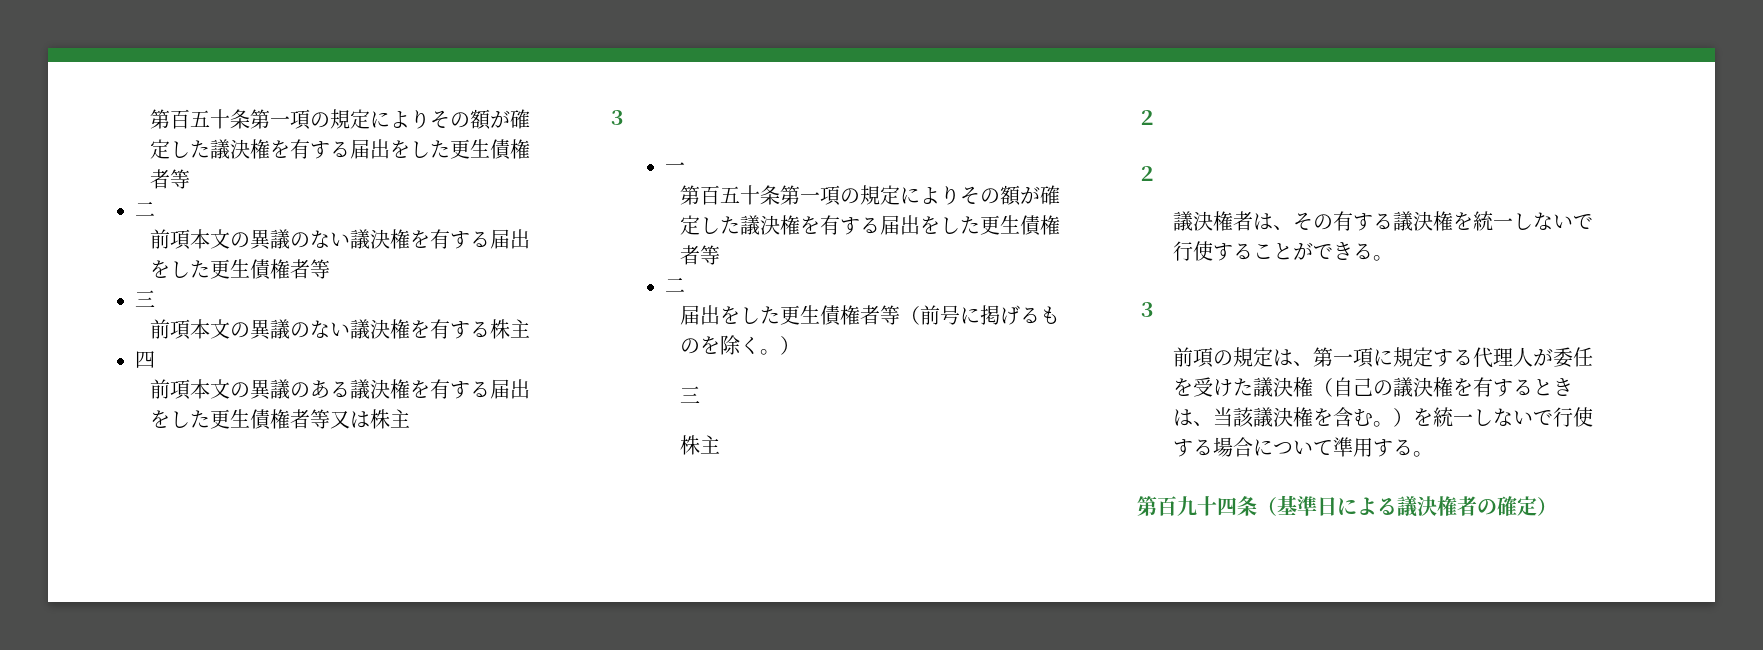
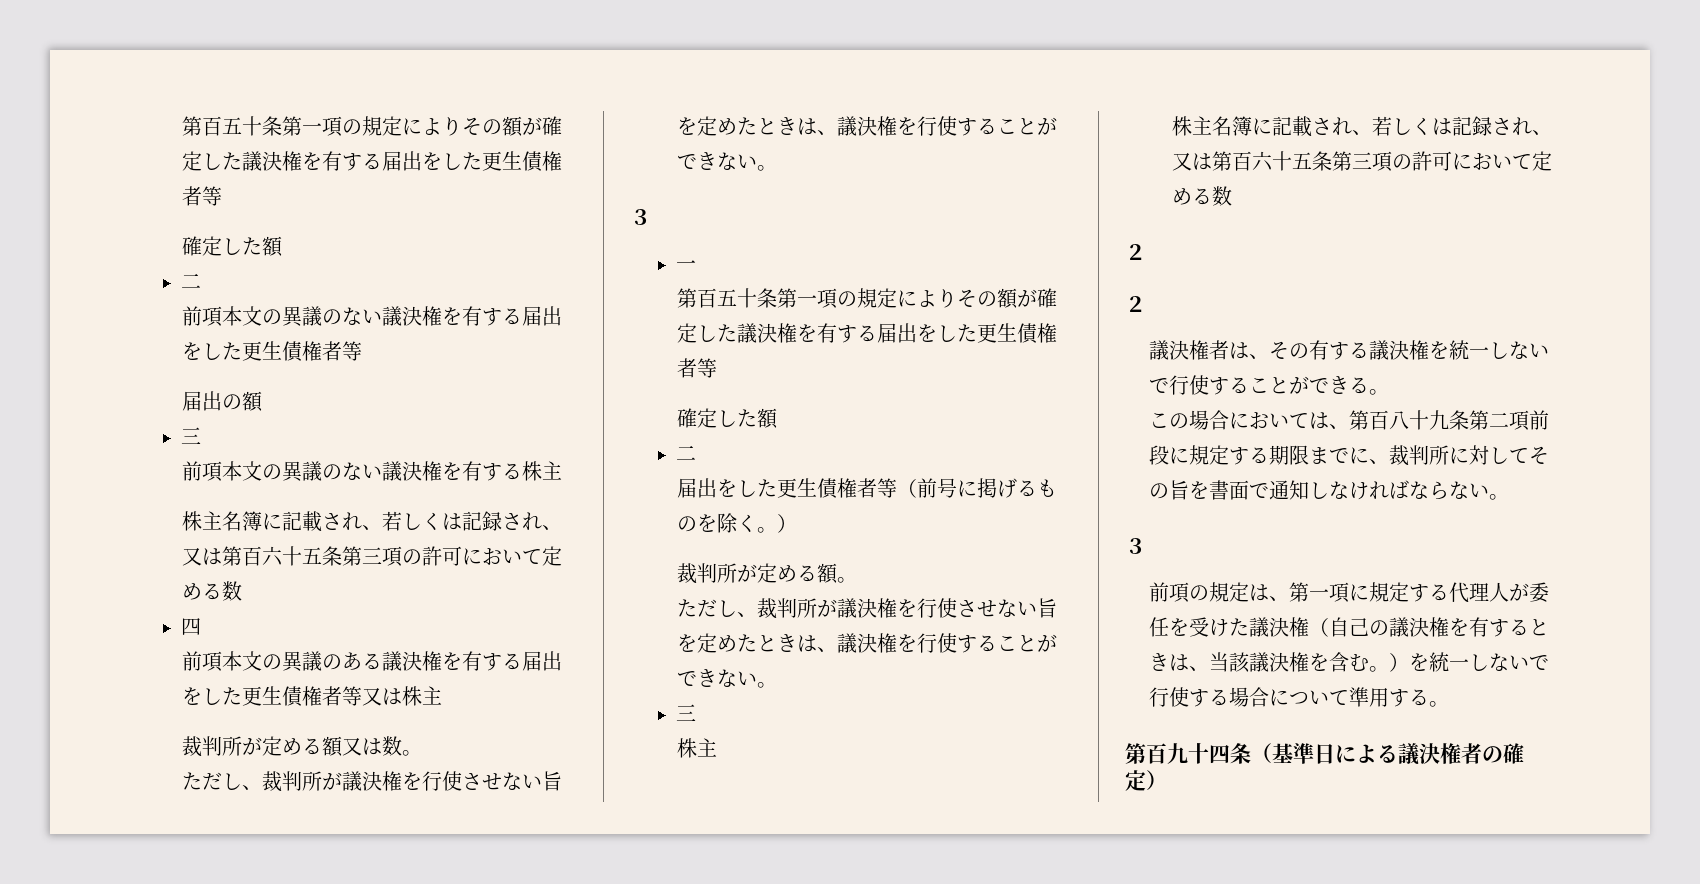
(190, 179) none -> [182,236,284,257] // 確定した額
(330, 269) none -> [182,391,264,412] // 届出の額
(530, 328) none -> [182,511,563,532] [182,546,563,567] [182,581,243,601] // 株主名簿に記載され、若しくは記録され、又は第百六十五条第三項の許可において定める数
(410, 418) none -> [182,736,423,757] [182,771,563,792] [677,116,1058,136] [677,152,778,171] // 裁判所が定める額又は数。 // ただし、裁判所が議決権を行使させない旨を定めたときは、議決権を行使することができない。
(720, 255) none -> [677,408,779,429] // 確定した額
[679,386,700,403] [679,435,720,455] 三 // 株主 -> [677,563,858,584] [677,598,1058,619] [677,633,1058,653] [677,669,778,688] [675,704,696,721] [677,738,718,758] [1172,116,1553,137] [1172,151,1553,172] [1172,186,1233,206] 裁判所が定める額。 // ただし、裁判所が議決権を行使させない旨を定めたときは、議決権を行使することができない。 // 三 // 株主 // 株主名簿に記載され、若しくは記録され、又は第百六十五条第三項の許可において定める数
(1394, 258) none -> [1148,410,1549,431] [1148,445,1549,466] [1148,480,1509,500] // この場合においては、第百八十九条第二項前段に規定する期限までに、裁判所に対してその旨を書面で通知しなければならない。

